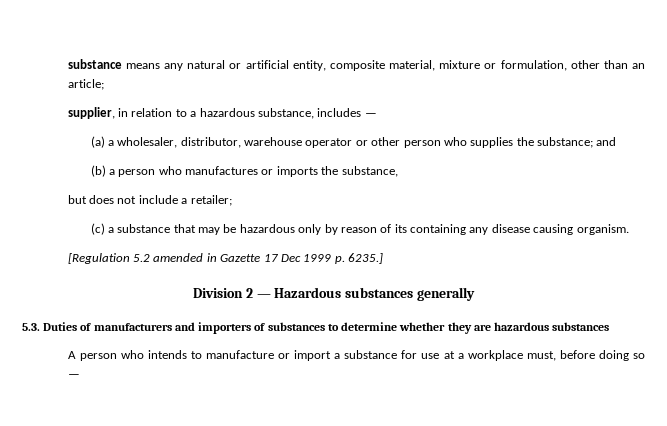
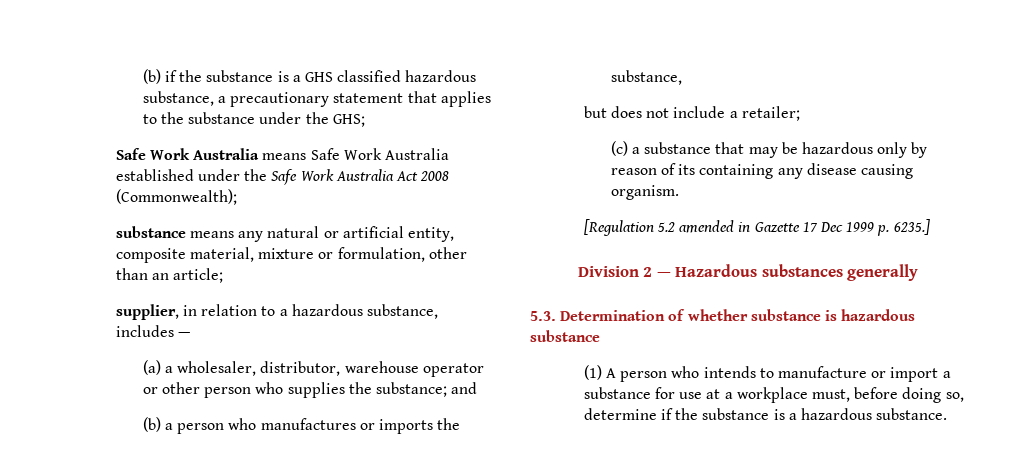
(67, 64) none -> [142,69,477,84] [142,91,491,107] [142,112,365,127] [115,148,449,160] [115,169,450,185] [115,189,237,205] (b) if the substance is a GHS classified hazardous substance, a precautionary statement that applies to the substance under the GHS; // Safe Work Australia means Safe Work Australia established under the Safe Work Australia Act 2008 (Commonwealth); //
[43,322,610,334] Duties of manufacturers and importers of substances to determine whether they are hazardous substances // -> [560,309,916,321] [530,330,600,342] [583,365,602,380] Determination of whether substance is hazardous substance // (1)
[632,353,645,359] [67,374,80,378] so — -> [945,392,964,402] [583,408,948,420] so, determine if the substance is a hazardous substance.

